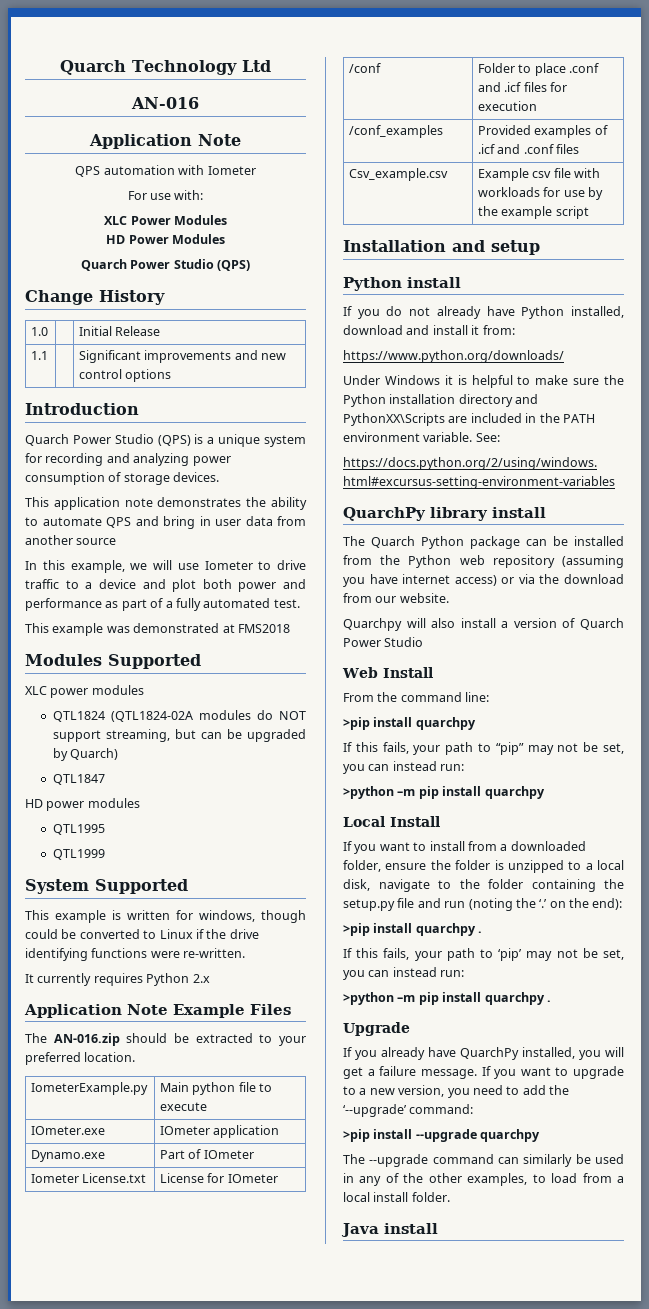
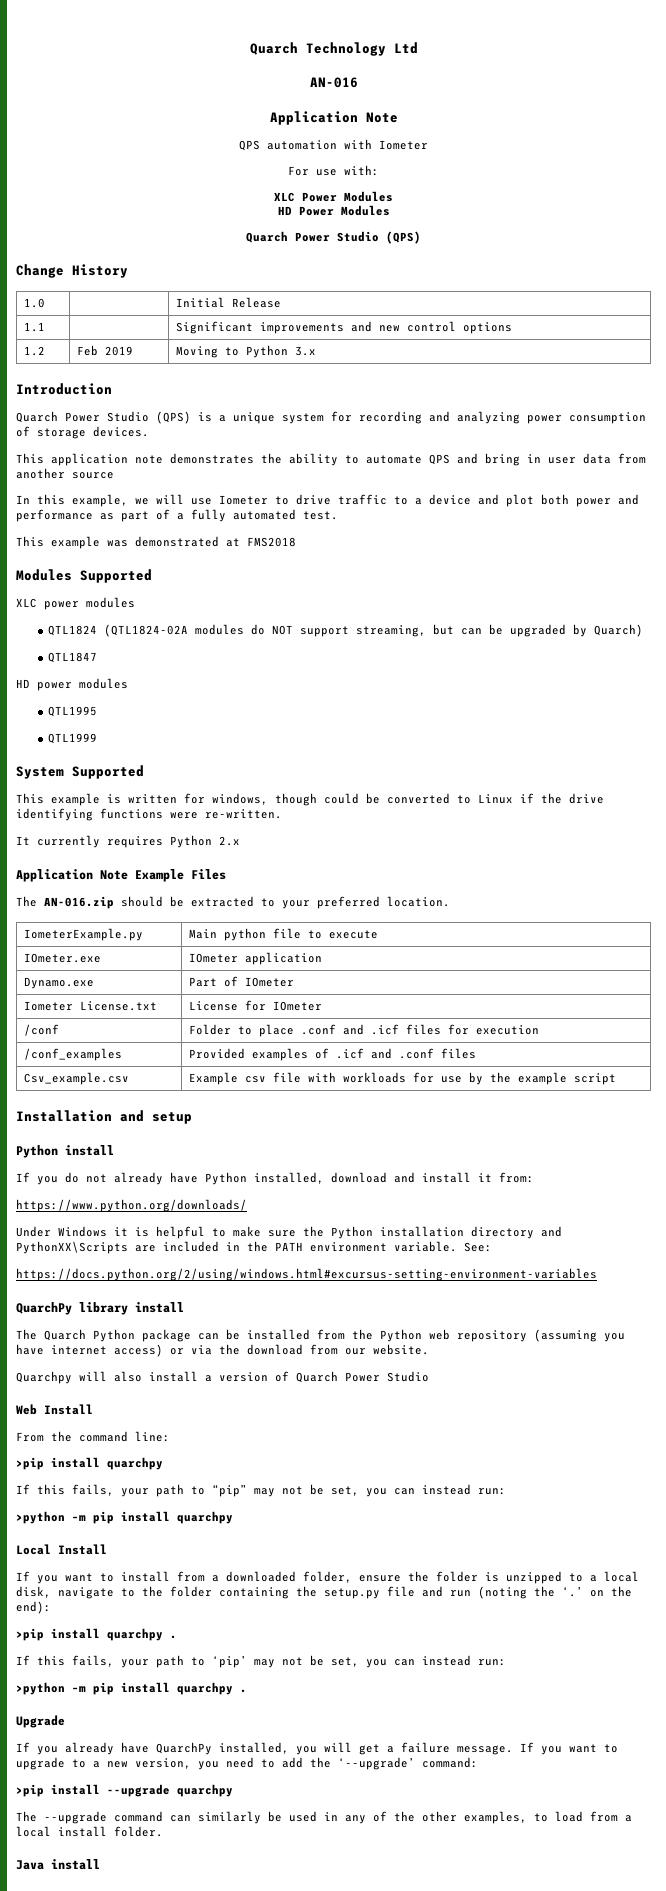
(172, 375) none -> [23,346,45,356] [76,345,133,356] [175,345,316,358] // 1.2 | Feb 2019 | Moving to Python 3.x

